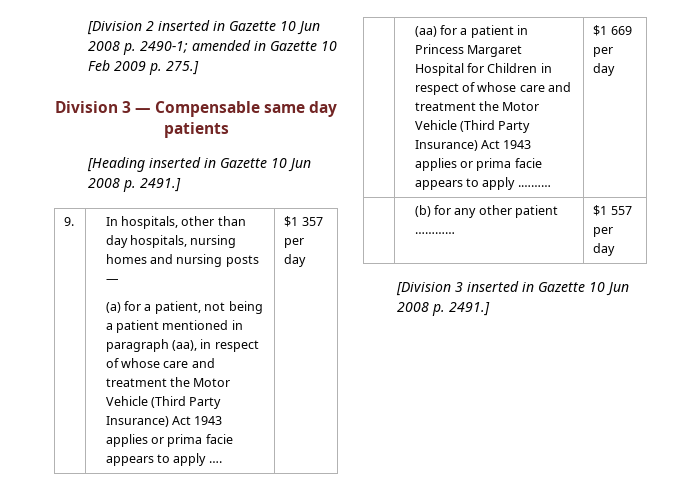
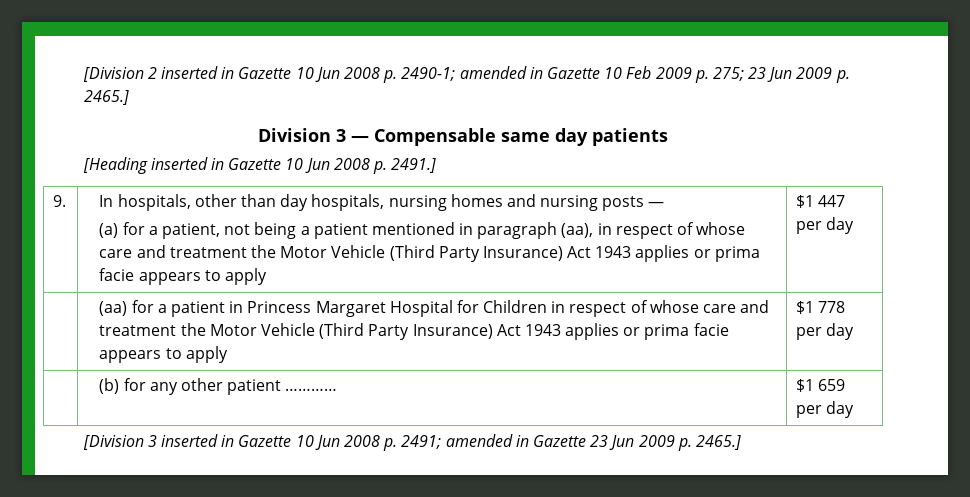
[166,61,200,75] 275.] -> [712,67,850,83] [83,90,129,105] 275; 23 Jun 2009 p. 2465.]
[208,461,222,463] [284,216,323,227] …. | $1 357 -> [796,195,846,208] | $1 447
[517,185,551,187] [593,25,632,36] .……… | $1 669 -> [796,301,846,314] | $1 778
[610,206,632,215] 557 -> [818,379,846,391] 659
[449,302,491,316] 2491.] -> [401,434,741,451] 2491; amended in Gazette 23 Jun 2009 p. 2465.]

